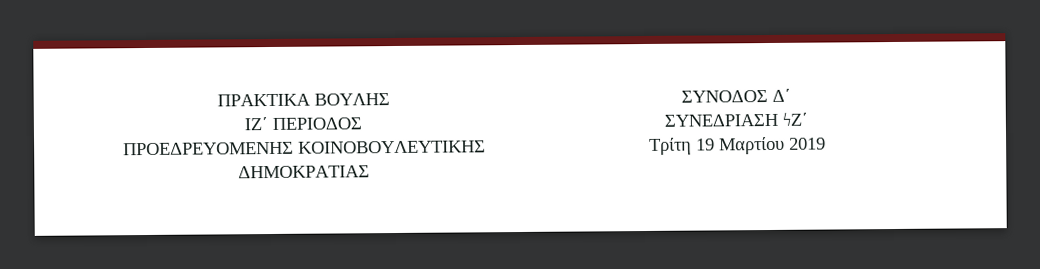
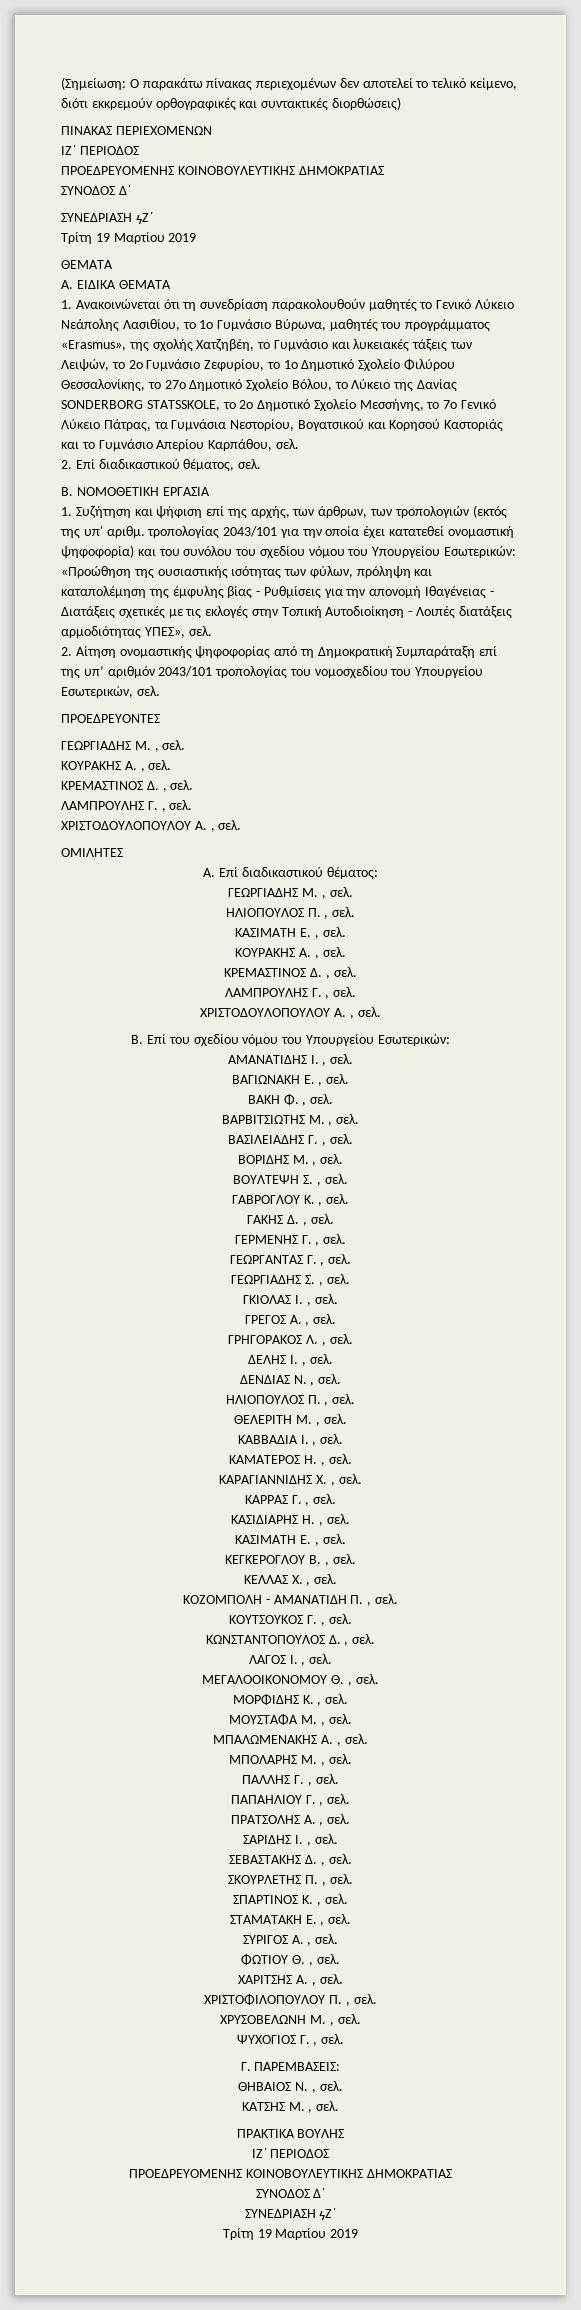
(216, 100) none -> [61,77,518,91] [61,97,401,111] [61,126,212,135] [61,145,140,155] [61,166,385,175] [61,185,131,195] [61,212,153,224] [61,232,197,244] [61,260,113,269] [61,280,171,289] [61,299,515,312] [61,319,491,332] [61,339,474,352] [61,359,456,371] [61,379,458,392] [61,399,497,412] [61,419,504,432] [61,439,299,451] [61,459,262,472] [61,487,210,496] [61,505,507,519] [60,526,514,539] [61,545,517,558] [61,566,433,579] [61,586,494,599] [61,606,512,619] [61,626,212,639] [61,646,498,659] [60,666,484,679] [61,686,160,698] [61,714,161,723] [61,740,186,752] [61,760,172,772] [61,780,194,792] [61,800,193,812] [61,820,242,832] [61,848,124,857] [203,867,378,880] [228,887,353,899] [225,907,356,919] [235,927,346,939] [235,947,346,959] [224,967,357,979] [224,987,357,999] [200,1007,381,1019] [131,1034,450,1046] [227,1054,354,1066] [231,1074,350,1086] [247,1094,334,1106] [221,1114,360,1126] [228,1134,353,1146] [237,1154,344,1166] [233,1174,348,1186] [231,1194,350,1206] [247,1214,334,1226] [234,1234,347,1246] [229,1254,352,1266] [231,1274,350,1286] [243,1294,338,1306] [244,1314,337,1326] [228,1334,353,1346] [248,1354,333,1366] [239,1374,342,1386] [225,1394,356,1406] [234,1414,347,1426] [237,1434,344,1446] [229,1454,352,1466] [219,1474,362,1486] [244,1494,337,1506] [231,1514,350,1526] [235,1534,346,1546] [225,1554,356,1566] [243,1574,338,1586] [183,1594,398,1606] [229,1614,352,1626] [205,1634,376,1646] [248,1654,333,1666] [202,1674,379,1686] [232,1694,349,1706] [229,1714,352,1726] [213,1734,368,1746] [229,1754,352,1766] [242,1774,339,1786] [230,1794,351,1806] [230,1814,351,1826] [243,1834,338,1846] [229,1854,352,1866] [228,1874,353,1886] [233,1894,348,1906] [229,1914,352,1926] [242,1934,339,1946] [241,1954,340,1966] [238,1974,343,1986] [204,1994,377,2006] [220,2014,361,2026] [236,2034,345,2046] [240,2062,341,2071] [238,2081,343,2093] [241,2101,340,2113] (Σημείωση: Ο παρακάτω πίνακας περιεχομένων δεν αποτελεί το τελικό κείμενο, διότι εκκρεμούν ορθογραφικές και συντακτικές διορθώσεις) // ΠΙΝΑΚΑΣ ΠΕΡΙΕΧΟΜΕΝΩΝ // ΙΖ΄ ΠΕΡΙΟΔΟΣ // ΠΡΟΕΔΡΕΥΟΜΕΝΗΣ ΚΟΙΝΟΒΟΥΛΕΥΤΙΚΗΣ ΔΗΜΟΚΡΑΤΙΑΣ // ΣΥΝΟΔΟΣ Δ΄ // ΣΥΝΕΔΡΙΑΣΗ ϟΖ΄ // Τρίτη 19 Μαρτίου 2019 // ΘΕΜΑΤΑ // Α. ΕΙΔΙΚΑ ΘΕΜΑΤΑ // 1. Ανακοινώνεται ότι τη συνεδρίαση παρακολουθούν μαθητές το Γενικό Λύκειο Νεάπολης Λασιθίου, το 1ο Γυμνάσιο Βύρωνα, μαθητές του προγράμματος «Erasmus», της σχολής Χατζηβέη, το Γυμνάσιο και λυκειακές τάξεις των Λειψών, το 2ο Γυμνάσιο Ζεφυρίου, το 1ο Δημοτικό Σχολείο Φιλύρου Θεσσαλονίκης, το 27ο Δημοτικό Σχολείο Βόλου, το Λύκειο της Δανίας SONDERBORG STATSSKOLE, το 2ο Δημοτικό Σχολείο Μεσσήνης, το 7ο Γενικό Λύκειο Πάτρας, τα Γυμνάσια Νεστορίου, Βογατσικού και Κορησού Καστοριάς και το Γυμνάσιο Απερίου Καρπάθου, σελ. // 2. Επί διαδικαστικού θέματος, σελ. // Β. ΝΟΜΟΘΕΤΙΚΗ ΕΡΓΑΣΙΑ // 1. Συζήτηση και ψήφιση επί της αρχής, των άρθρων, των τροπολογιών (εκτός της υπ' αριθμ. τροπολογίας 2043/101 για την οποία έχει κατατεθεί ονομαστική ψηφοφορία) και του συνόλου του σχεδίου νόμου του Υπουργείου Εσωτερικών: «Προώθηση της ουσιαστικής ισότητας των φύλων, πρόληψη και καταπολέμηση της έμφυλης βίας - Ρυθμίσεις για την απονομή Ιθαγένειας - Διατάξεις σχετικές με τις εκλογές στην Τοπική Αυτοδιοίκηση - Λοιπές διατάξεις αρμοδιότητας ΥΠΕΣ», σελ. // 2. Αίτηση ονομαστικής ψηφοφορίας από τη Δημοκρατική Συμπαράταξη επί της υπ’ αριθμόν 2043/101 τροπολογίας του νομοσχεδίου του Υπουργείου Εσωτερικών, σελ. // ΠΡΟΕΔΡΕΥΟΝΤΕΣ // ΓΕΩΡΓΙΑΔΗΣ Μ. , σελ. // ΚΟΥΡΑΚΗΣ Α. , σελ. // ΚΡΕΜΑΣΤΙΝΟΣ Δ. , σελ. // ΛΑΜΠΡΟΥΛΗΣ Γ. , σελ. // ΧΡΙΣΤΟΔΟΥΛΟΠΟΥΛΟΥ Α. , σελ. // ΟΜΙΛΗΤΕΣ // Α. Επί διαδικαστικού θέματος: // ΓΕΩΡΓΙΑΔΗΣ Μ. , σελ. // ΗΛΙΟΠΟΥΛΟΣ Π. , σελ. // ΚΑΣΙΜΑΤΗ Ε. , σελ. // ΚΟΥΡΑΚΗΣ Α. , σελ. // ΚΡΕΜΑΣΤΙΝΟΣ Δ. , σελ. // ΛΑΜΠΡΟΥΛΗΣ Γ. , σελ. // ΧΡΙΣΤΟΔΟΥΛΟΠΟΥΛΟΥ Α. , σελ. // Β. Επί του σχεδίου νόμου του Υπουργείου Εσωτερικών: // ΑΜΑΝΑΤΙΔΗΣ Ι. , σελ. // ΒΑΓΙΩΝΑΚΗ Ε. , σελ. // ΒΑΚΗ Φ. , σελ. // ΒΑΡΒΙΤΣΙΩΤΗΣ Μ. , σελ. // ΒΑΣΙΛΕΙΑΔΗΣ Γ. , σελ. // ΒΟΡΙΔΗΣ Μ. , σελ. // ΒΟΥΛΤΕΨΗ Σ. , σελ. // ΓΑΒΡΟΓΛΟΥ Κ. , σελ. // ΓΑΚΗΣ Δ. , σελ. // ΓΕΡΜΕΝΗΣ Γ. , σελ. // ΓΕΩΡΓΑΝΤΑΣ Γ. , σελ. // ΓΕΩΡΓΙΑΔΗΣ Σ. , σελ. // ΓΚΙΟΛΑΣ Ι. , σελ. // ΓΡΕΓΟΣ Α. , σελ. // ΓΡΗΓΟΡΑΚΟΣ Λ. , σελ. // ΔΕΛΗΣ Ι. , σελ. // ΔΕΝΔΙΑΣ Ν. , σελ. // ΗΛΙΟΠΟΥΛΟΣ Π. , σελ. // ΘΕΛΕΡΙΤΗ Μ. , σελ. // ΚΑΒΒΑΔΙΑ Ι. , σελ. // ΚΑΜΑΤΕΡΟΣ Η. , σελ. // ΚΑΡΑΓΙΑΝΝΙΔΗΣ Χ. , σελ. // ΚΑΡΡΑΣ Γ. , σελ. // ΚΑΣΙΔΙΑΡΗΣ Η. , σελ. // ΚΑΣΙΜΑΤΗ Ε. , σελ. // ΚΕΓΚΕΡΟΓΛΟΥ Β. , σελ. // ΚΕΛΛΑΣ Χ. , σελ. // ΚΟΖΟΜΠΟΛΗ - ΑΜΑΝΑΤΙΔΗ Π. , σελ. // ΚΟΥΤΣΟΥΚΟΣ Γ. , σελ. // ΚΩΝΣΤΑΝΤΟΠΟΥΛΟΣ Δ. , σελ. // ΛΑΓΟΣ Ι. , σελ. // ΜΕΓΑΛΟΟΙΚΟΝΟΜΟΥ Θ. , σελ. // ΜΟΡΦΙΔΗΣ Κ. , σελ. // ΜΟΥΣΤΑΦΑ Μ. , σελ. // ΜΠΑΛΩΜΕΝΑΚΗΣ Α. , σελ. // ΜΠΟΛΑΡΗΣ Μ. , σελ. // ΠΑΛΛΗΣ Γ. , σελ. // ΠΑΠΑΗΛΙΟΥ Γ. , σελ. // ΠΡΑΤΣΟΛΗΣ Α. , σελ. // ΣΑΡΙΔΗΣ Ι. , σελ. // ΣΕΒΑΣΤΑΚΗΣ Δ. , σελ. // ΣΚΟΥΡΛΕΤΗΣ Π. , σελ. // ΣΠΑΡΤΙΝΟΣ Κ. , σελ. // ΣΤΑΜΑΤΑΚΗ Ε. , σελ. // ΣΥΡΙΓΟΣ Α. , σελ. // ΦΩΤΙΟΥ Θ. , σελ. // ΧΑΡΙΤΣΗΣ Α. , σελ. // ΧΡΙΣΤΟΦΙΛΟΠΟΥΛΟΥ Π. , σελ. // ΧΡΥΣΟΒΕΛΩΝΗ Μ. , σελ. // ΨΥΧΟΓΙΟΣ Γ. , σελ. // Γ. ΠΑΡΕΜΒΑΣΕΙΣ: // ΘΗΒΑΙΟΣ Ν. , σελ. // ΚΑΤΣΗΣ Μ. , σελ. //

